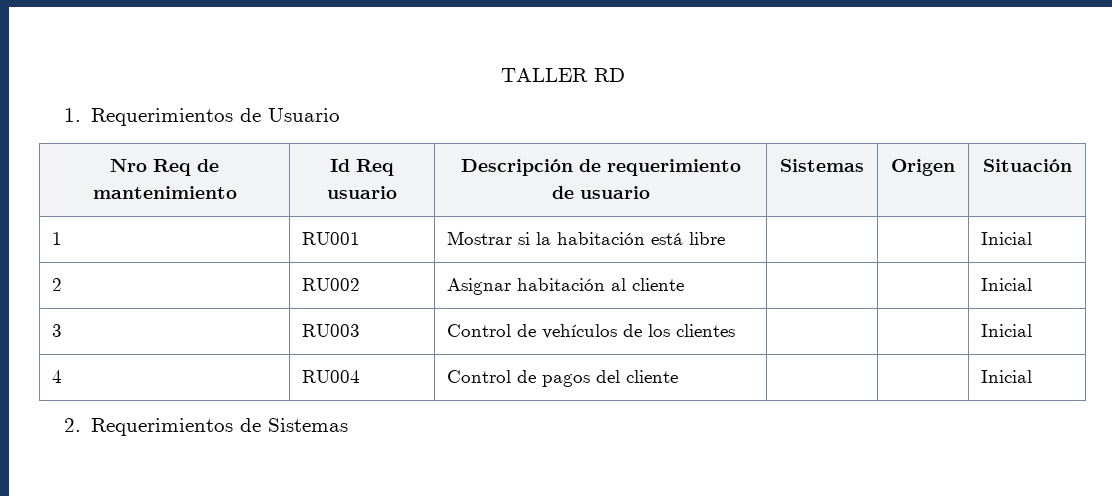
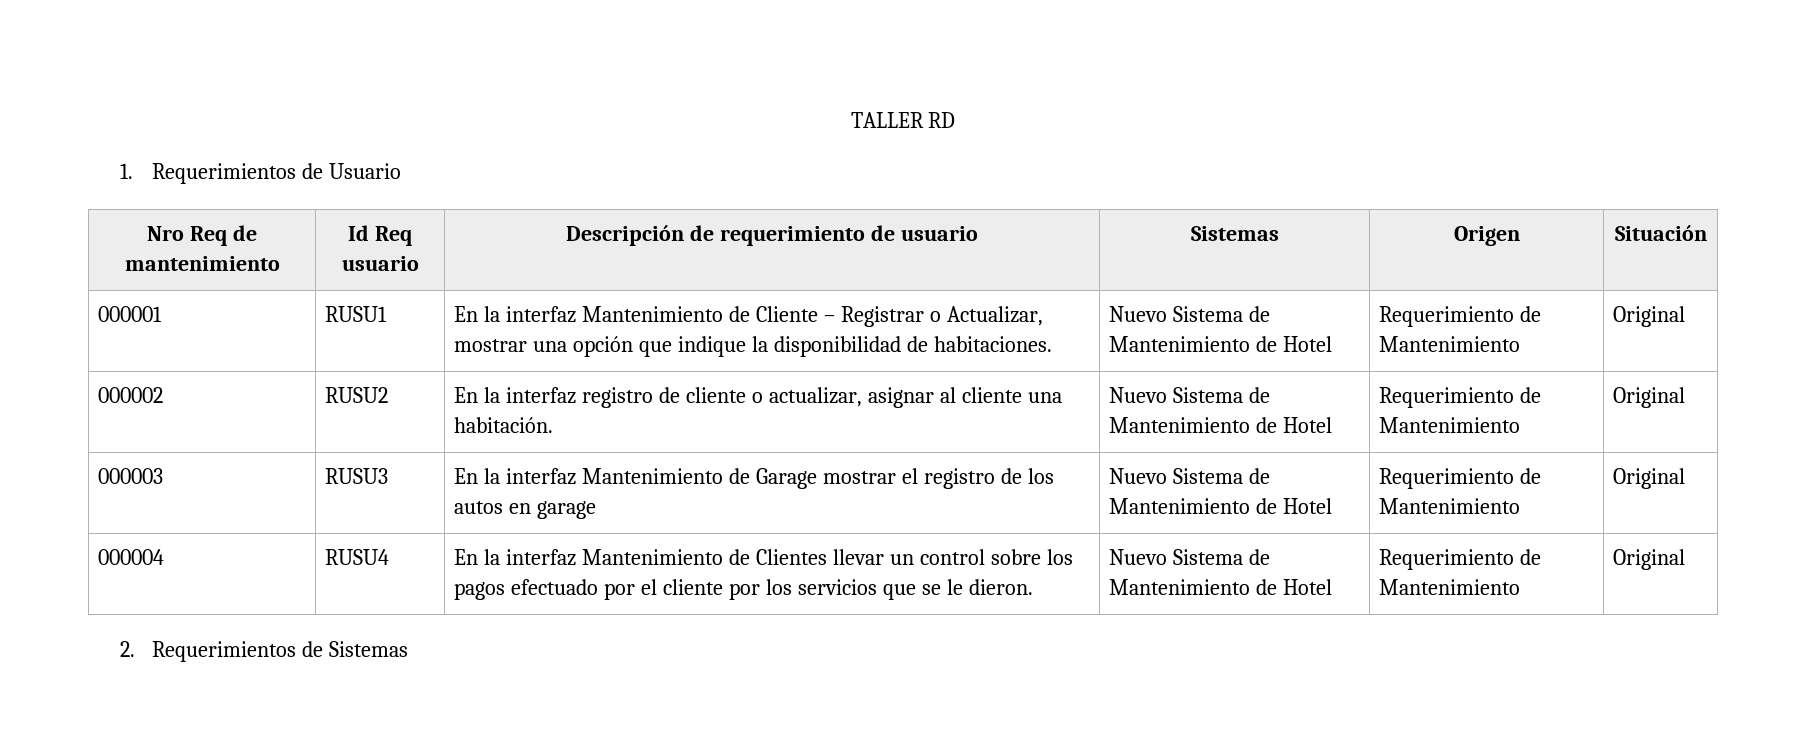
[52,232,63,245] [302,232,361,245] [447,231,726,245] [981,232,1033,245] [52,278,63,291] [302,278,361,291] [447,278,685,295] [981,278,1033,291] [52,324,63,337] [302,324,361,337] [447,324,736,339] [981,324,1033,337] [52,370,63,383] [302,370,361,383] [447,370,679,387] [981,370,1033,383] 1 | RU001 | Mostrar si la habitación está libre | | | Inicial // 2 | RU002 | Asignar habitación al cliente | | | Inicial // 3 | RU003 | Control de vehículos de los clientes | | | Inicial // 4 | RU004 | Control de pagos del cliente | | | Inicial -> [98,306,163,322] [325,306,388,322] [454,306,1043,327] [454,336,1052,357] [1109,306,1271,322] [1109,336,1333,352] [1379,306,1542,327] [1379,336,1521,352] [1613,306,1686,327] [98,387,164,403] [325,387,389,403] [454,387,1062,408] [454,417,554,433] [1109,387,1271,403] [1109,417,1333,433] [1379,387,1542,408] [1379,417,1521,433] [1613,387,1686,408] [98,468,164,484] [325,468,389,484] [454,468,1054,489] [454,501,597,519] [1109,468,1271,484] [1109,498,1333,514] [1379,468,1542,489] [1379,498,1521,514] [1613,468,1686,489] [98,549,165,565] [325,549,390,565] [454,549,1073,566] [454,579,1033,600] [1109,549,1271,565] [1109,579,1333,595] [1379,549,1542,570] [1379,579,1521,595] [1613,549,1686,570] 000001 | RUSU1 | En la interfaz Mantenimiento de Cliente – Registrar o Actualizar, mostrar una opción que indique la disponibilidad de habitaciones. | Nuevo Sistema de Mantenimiento de Hotel | Requerimiento de Mantenimiento | Original // 000002 | RUSU2 | En la interfaz registro de cliente o actualizar, asignar al cliente una habitación. | Nuevo Sistema de Mantenimiento de Hotel | Requerimiento de Mantenimiento | Original // 000003 | RUSU3 | En la interfaz Mantenimiento de Garage mostrar el registro de los autos en garage | Nuevo Sistema de Mantenimiento de Hotel | Requerimiento de Mantenimiento | Original // 000004 | RUSU4 | En la interfaz Mantenimiento de Clientes llevar un control sobre los pagos efectuado por el cliente por los servicios que se le dieron. | Nuevo Sistema de Mantenimiento de Hotel | Requerimiento de Mantenimiento | Original

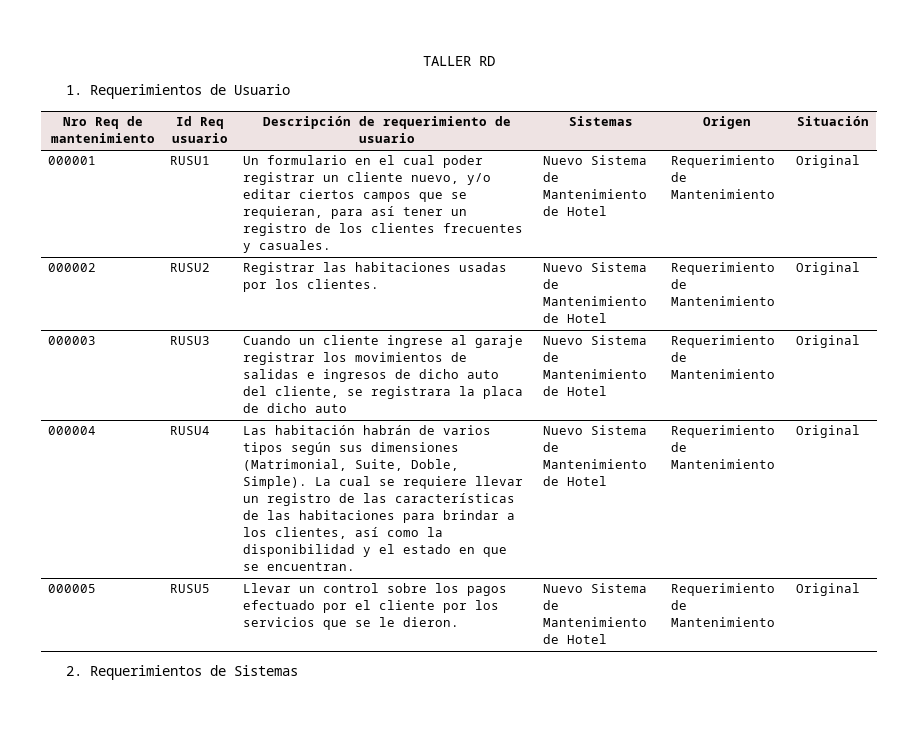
[454,306,1043,327] [454,336,1052,357] En la interfaz Mantenimiento de Cliente – Registrar o Actualizar, mostrar una opción que indique la disponibilidad de habitaciones. -> [242,155,483,168] [242,172,491,185] [242,189,467,202] [242,206,467,219] [242,223,523,236] [242,240,331,253] Un formulario en el cual poder registrar un cliente nuevo, y/o editar ciertos campos que se requieran, para así tener un registro de los clientes frecuentes y casuales.
[454,387,1062,408] [454,417,554,433] En la interfaz registro de cliente o actualizar, asignar al cliente una habitación. -> [242,262,507,275] [242,279,379,292] Registrar las habitaciones usadas por los clientes.
[454,468,1054,489] [454,501,597,519] En la interfaz Mantenimiento de Garage mostrar el registro de los autos en garage -> [242,335,523,348] [242,352,467,365] [242,369,499,382] [242,386,523,399] [242,403,347,413] Cuando un cliente ingrese al garaje registrar los movimientos de salidas e ingresos de dicho auto del cliente, se registrara la placa de dicho auto
[454,549,885,566] En la interfaz Mantenimiento de Clientes llevar -> [242,425,491,435] [242,442,459,455] [242,459,459,471] [242,476,523,489] [242,493,515,506] [242,510,515,523] [242,527,443,539] [242,544,507,557] [242,562,355,571] [542,425,647,435] [542,442,559,452] [542,459,647,469] [542,476,607,486] [670,425,775,438] [670,442,687,452] [670,459,775,469] [795,425,860,438] [47,584,96,593] [169,584,210,593] [242,583,291,593] Las habitación habrán de varios tipos según sus dimensiones (Matrimonial, Suite, Doble, Simple). La cual se requiere llevar un registro de las características de las habitaciones para brindar a los clientes, así como la disponibilidad y el estado en que se encuentran. | Nuevo Sistema de Mantenimiento de Hotel | Requerimiento de Mantenimiento | Original // 000005 | RUSU5 | Llevar

